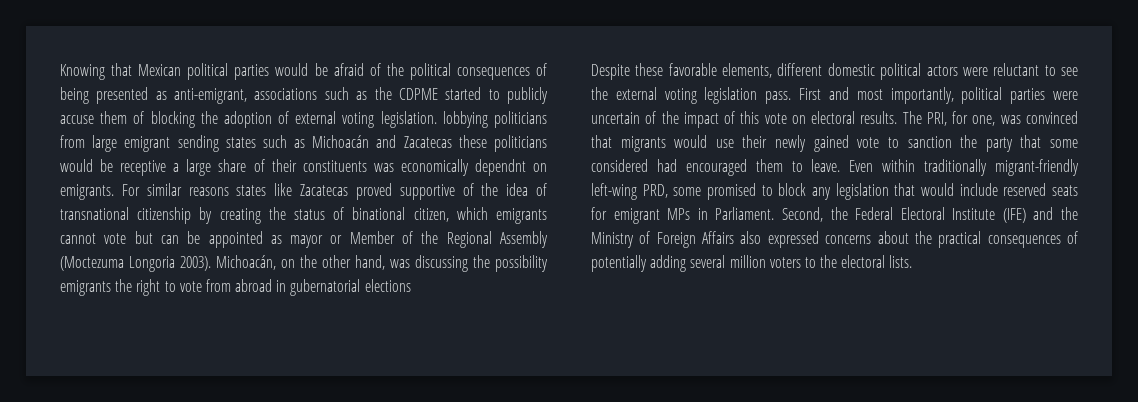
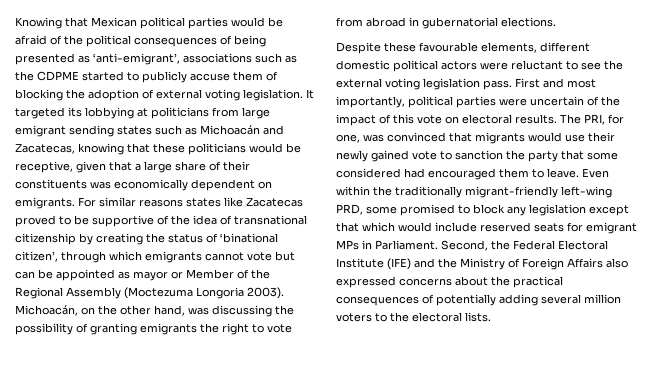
[174,88,248,104] anti-emigrant, -> [93,53,180,65] ‘anti-emigrant’,
[442,111,488,128] lobbying -> [306,89,314,99] [15,107,148,119] It targeted its lobbying at
[403,136,452,148] Zacatecas -> [15,143,150,155] Zacatecas, knowing that
[120,160,167,176] receptive -> [15,161,132,173] receptive, given that
[474,159,526,176] dependnt -> [191,179,255,191] dependent
(392, 191) none -> [59,215,89,225] to be
[352,207,449,222] binational citizen, -> [220,233,278,243] [15,251,106,263] ‘binational citizen’, through
(548, 263) none -> [76,323,137,335] of granting
[364,279,411,292] elections -> [501,17,556,27] elections.
[668,63,717,76] favorable -> [419,42,478,52] favourable
(916, 165) none -> [373,186,392,196] the
[894,183,916,196] that -> [589,205,629,216] [336,222,395,232] except that which

